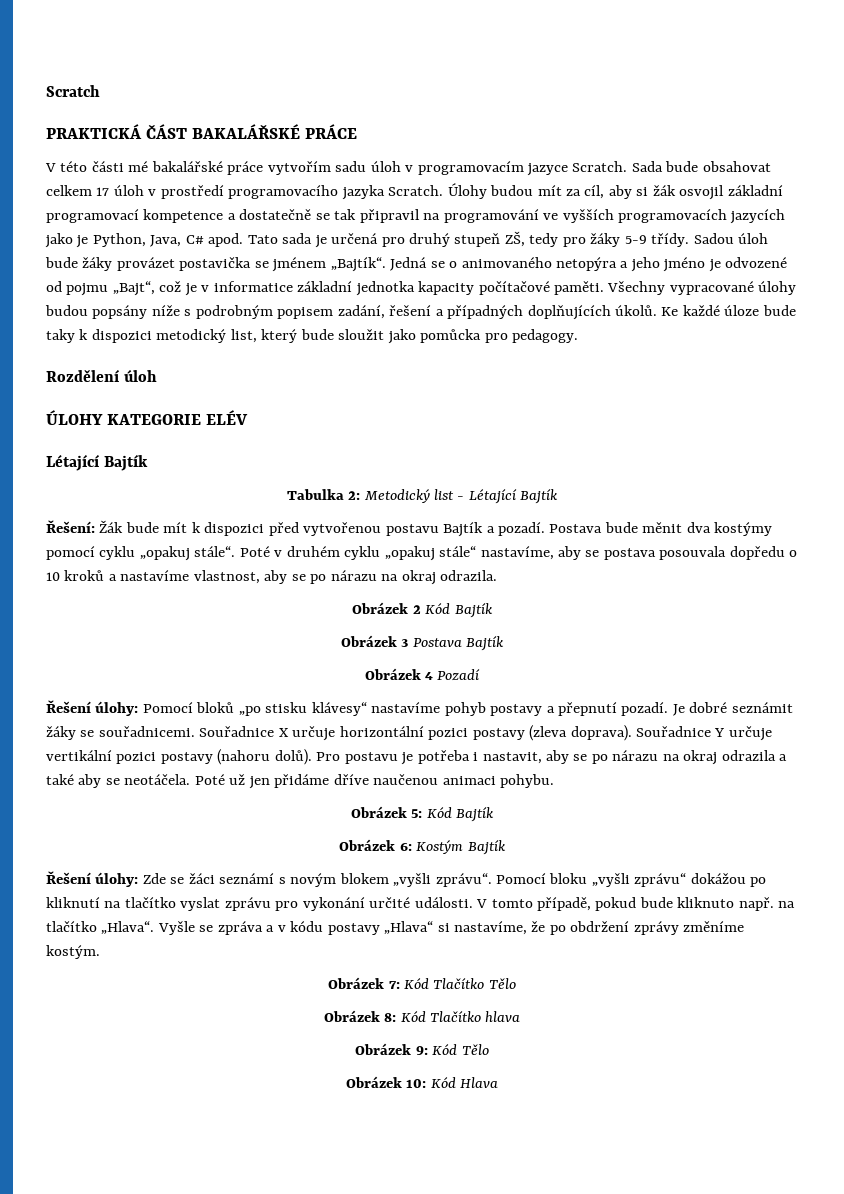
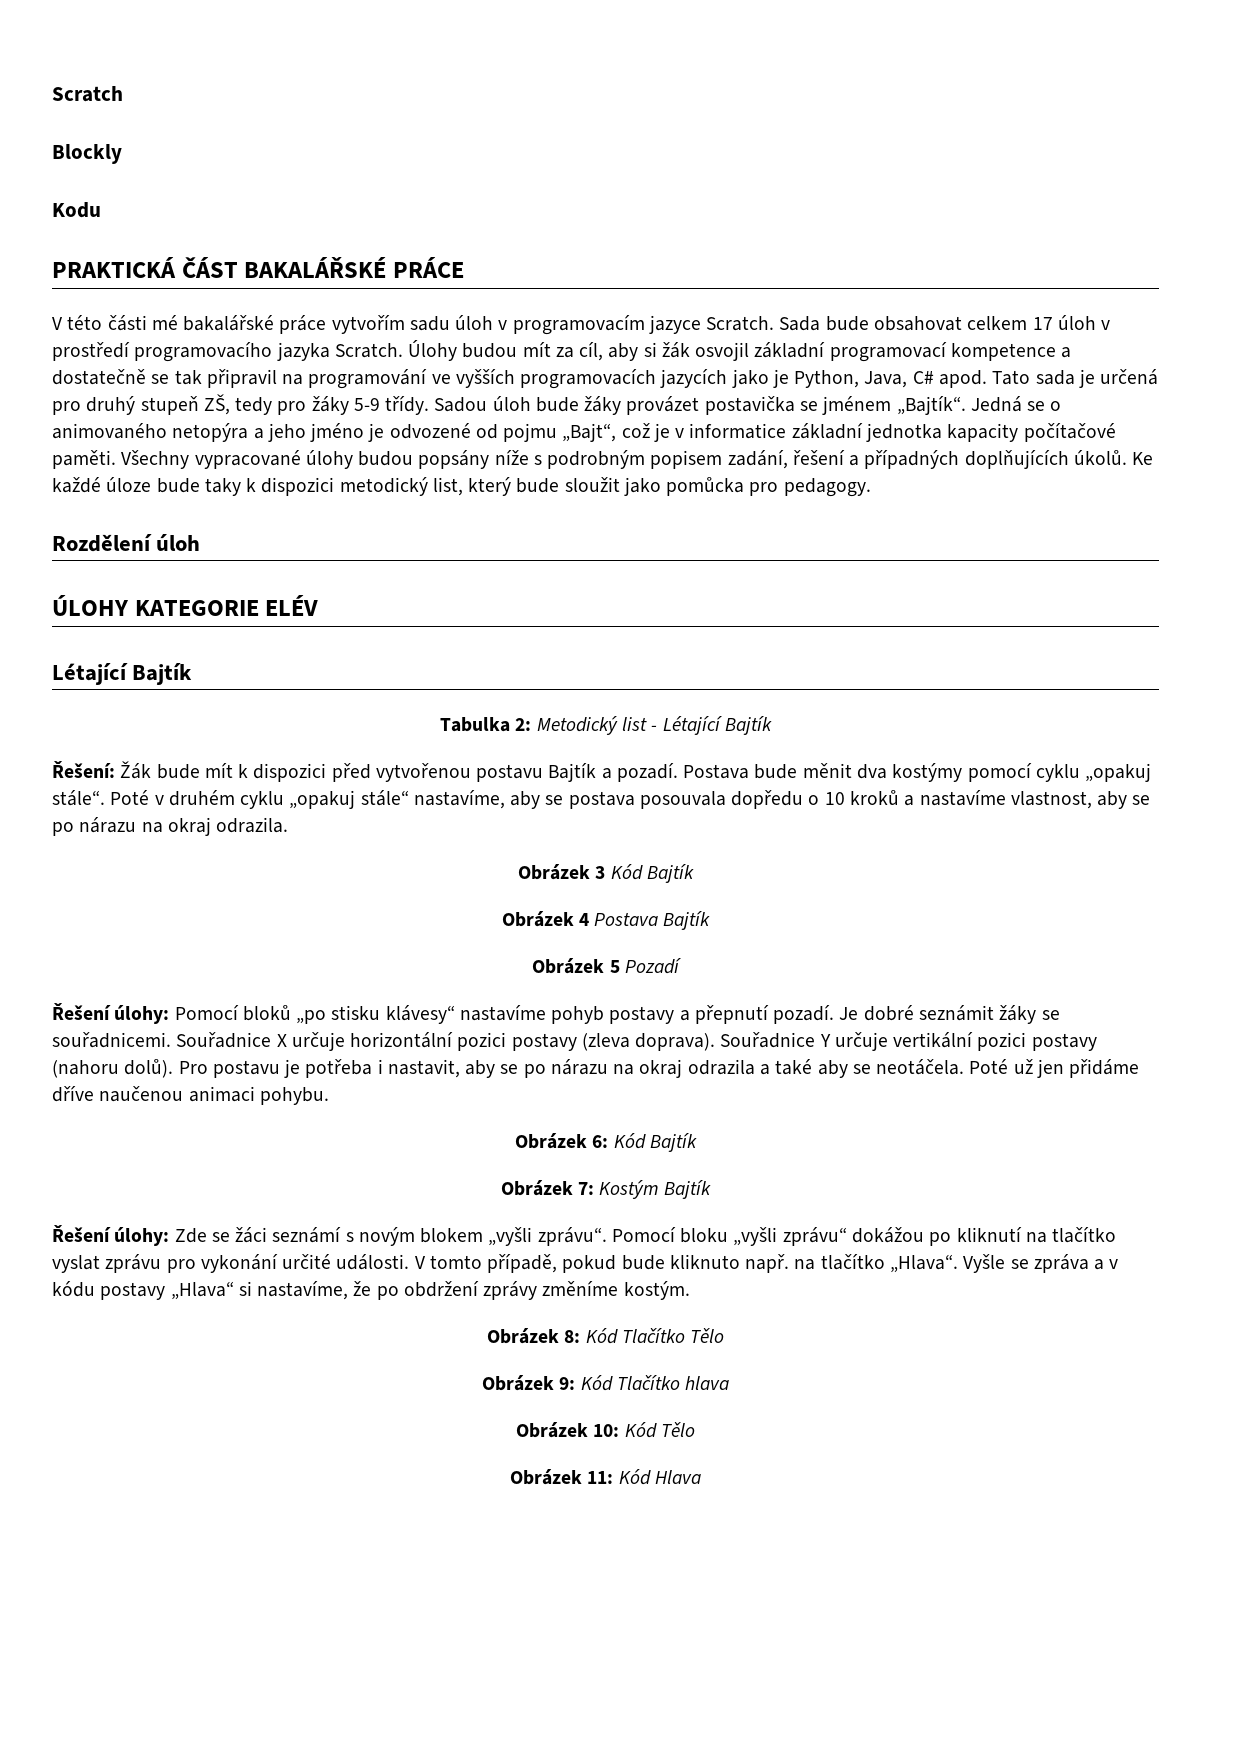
(100, 91) none -> [52,144,122,164] [52,202,101,218] // Blockly // Kodu
[412,603,493,618] [340,635,409,647] 2 Kód Bajtík // Obrázek 3 -> [595,864,694,883] [501,911,589,927] 3 Kód Bajtík // Obrázek 4
[425,672,433,680] 4 -> [609,960,620,973] 5
[411,807,495,822] [339,839,412,851] 5: Kód Bajtík // Obrázek 6: -> [592,1133,697,1152] [500,1180,594,1196] 6: Kód Bajtík // Obrázek 7:
[388,981,400,989] 7: -> [564,1330,581,1343] 8:
[384,1013,397,1022] 8: -> [559,1377,576,1390] 9:
[415,1046,428,1055] 9: -> [593,1424,620,1437] 10:
[406,1079,427,1088] 10: -> [587,1471,614,1484] 11:

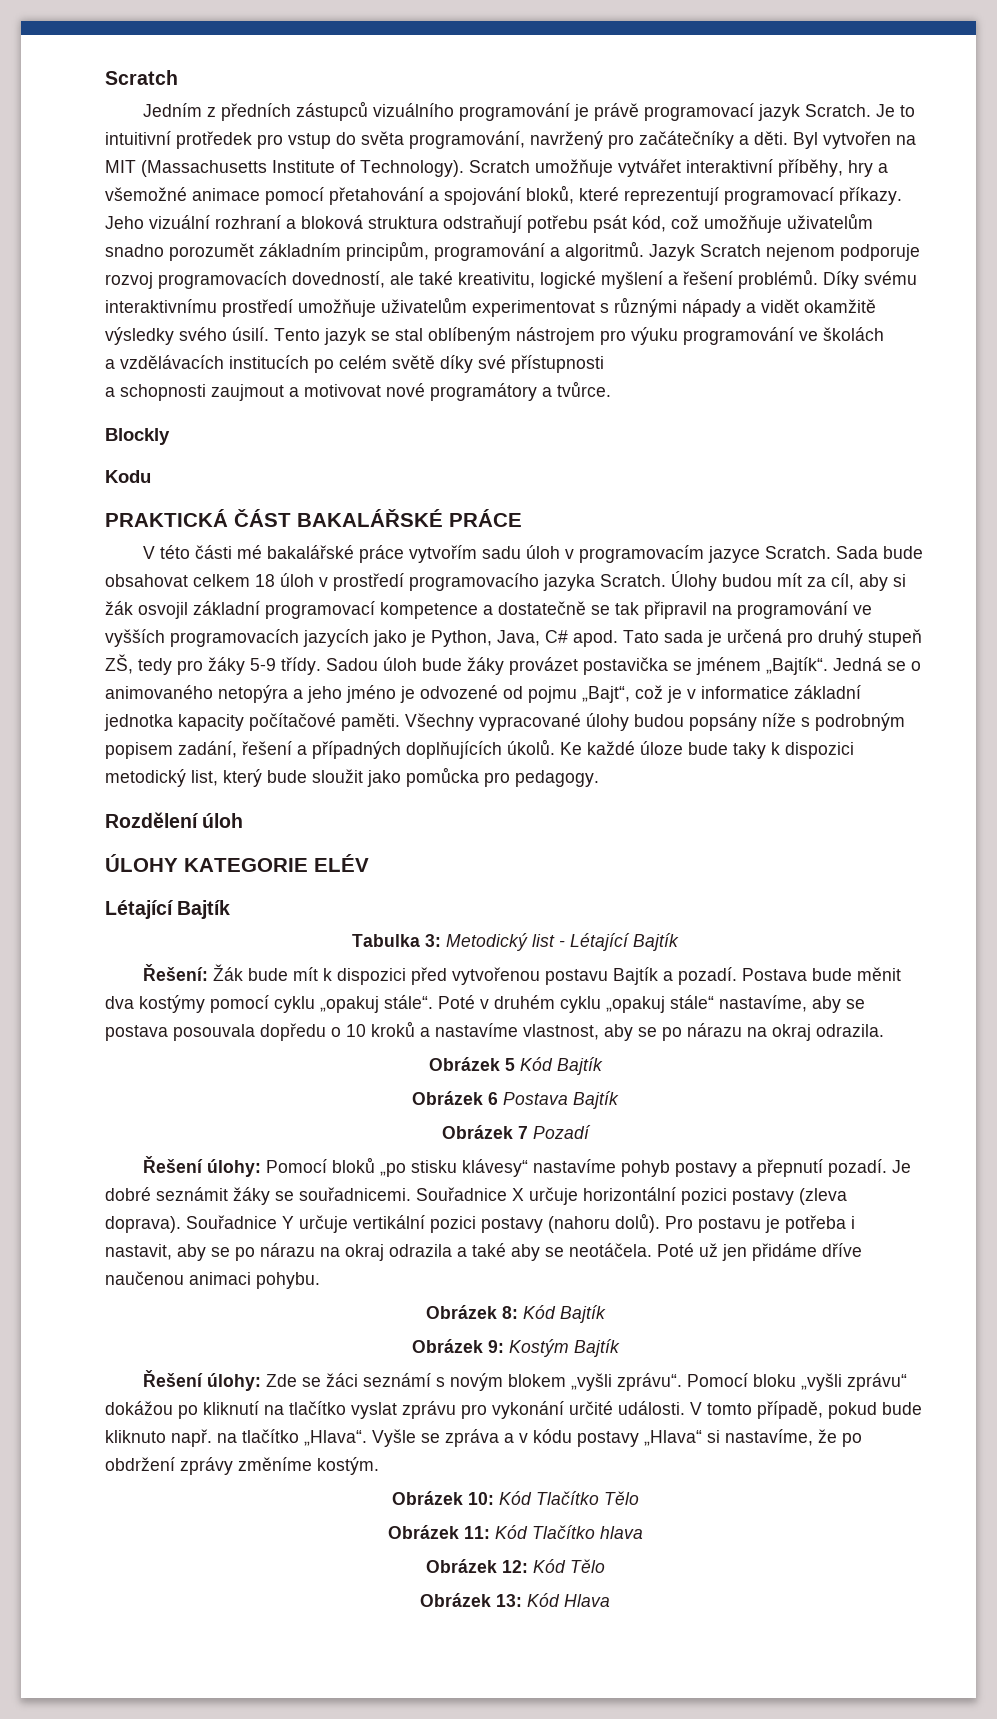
[52,86,123,102] Scratch -> [105,70,178,85] [142,101,915,121] [105,131,916,149] [105,159,888,177] [105,185,902,205] [105,213,873,233] [105,241,920,261] [105,269,917,289] [105,297,876,317] [105,327,884,345] [105,355,604,373] [105,381,611,401] Scratch // Jedním z předních zástupců vizuálního programování je právě programovací jazyk Scratch. Je to intuitivní protředek pro vstup do světa programování, navržený pro začátečníky a děti. Byl vytvořen na MIT (Massachusetts Institute of Technology). Scratch umožňuje vytvářet interaktivní příběhy, hry a všemožné animace pomocí přetahování a spojování bloků, které reprezentují programovací příkazy. Jeho vizuální rozhraní a bloková struktura odstraňují potřebu psát kód, což umožňuje uživatelům snadno porozumět základním principům, programování a algoritmů. Jazyk Scratch nejenom podporuje rozvoj programovacích dovedností, ale také kreativitu, logické myšlení a řešení problémů. Díky svému interaktivnímu prostředí umožňuje uživatelům experimentovat s různými nápady a vidět okamžitě výsledky svého úsilí. Tento jazyk se stal oblíbeným nástrojem pro výuku programování ve školách // a vzdělávacích institucích po celém světě díky své přístupnosti // a schopnosti zaujmout a motivovat nové programátory a tvůrce.
[1032,317,1053,330] 17 -> [255,574,275,587] 18
[515,718,532,731] 2: -> [425,934,441,947] 3:
[595,864,694,883] [501,911,589,927] 3 Kód Bajtík // Obrázek 4 -> [504,1057,603,1075] [412,1091,498,1105] 5 Kód Bajtík // Obrázek 6
[609,960,620,973] 5 -> [517,1126,528,1139] 7
[592,1133,697,1152] [500,1180,594,1196] 6: Kód Bajtík // Obrázek 7: -> [501,1305,606,1323] [411,1339,504,1353] 8: Kód Bajtík // Obrázek 9:
[564,1330,581,1343] 8: -> [467,1492,494,1505] 10:
[559,1377,576,1390] 9: -> [463,1526,490,1539] 11:
[593,1424,620,1437] 10: -> [501,1560,528,1573] 12:
[587,1471,614,1484] 11: -> [496,1594,522,1607] 13:

